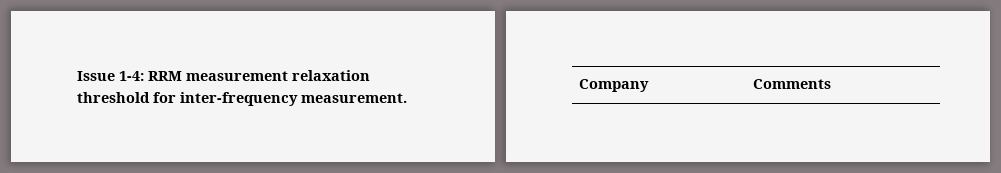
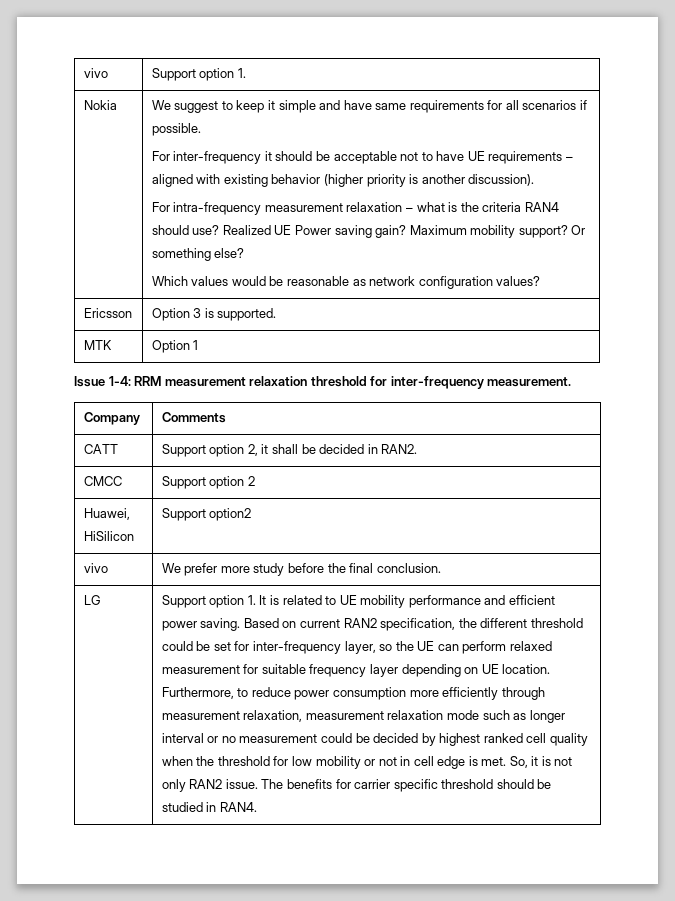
(77, 76) none -> [83,68,108,78] [151,68,246,81] [83,100,117,110] [151,100,587,113] [151,123,201,136] [151,151,573,164] [151,174,535,187] [151,202,559,215] [151,225,586,238] [151,248,245,261] [151,276,541,289] [83,308,132,318] [151,308,277,321] [83,340,112,350] [151,340,199,353] vivo | Support option 1. // Nokia | We suggest to keep it simple and have same requirements for all scenarios if possible. // For inter-frequency it should be acceptable not to have UE requirements – aligned with existing behavior (higher priority is another discussion). // For intra-frequency measurement relaxation – what is the criteria RAN4 should use? Realized UE Power saving gain? Maximum mobility support? Or something else? // Which values would be reasonable as network configuration values? // Ericsson | Option 3 is supported. // MTK | Option 1 //
(831, 84) none -> [83,444,118,454] [161,444,418,457] [83,476,122,486] [161,476,255,489] [83,508,130,520] [83,531,134,541] [161,508,252,521] [83,563,108,573] [161,563,441,576] [83,595,101,605] [161,595,555,608] [161,618,583,631] [161,641,552,654] [161,664,551,677] [161,687,545,700] [161,710,565,723] [161,733,588,746] [161,756,573,769] [161,779,552,792] [161,802,257,812] // CATT | Support option 2, it shall be decided in RAN2. // CMCC | Support option 2 // Huawei, HiSilicon | Support option2 // vivo | We prefer more study before the final conclusion. // LG | Support option 1. It is related to UE mobility performance and efficient power saving. Based on current RAN2 specification, the different threshold could be set for inter-frequency layer, so the UE can perform relaxed measurement for suitable frequency layer depending on UE location. Furthermore, to reduce power consumption more efficiently through measurement relaxation, measurement relaxation mode such as longer interval or no measurement could be decided by highest ranked cell quality when the threshold for low mobility or not in cell edge is met. So, it is not only RAN2 issue. The benefits for carrier specific threshold should be studied in RAN4.

